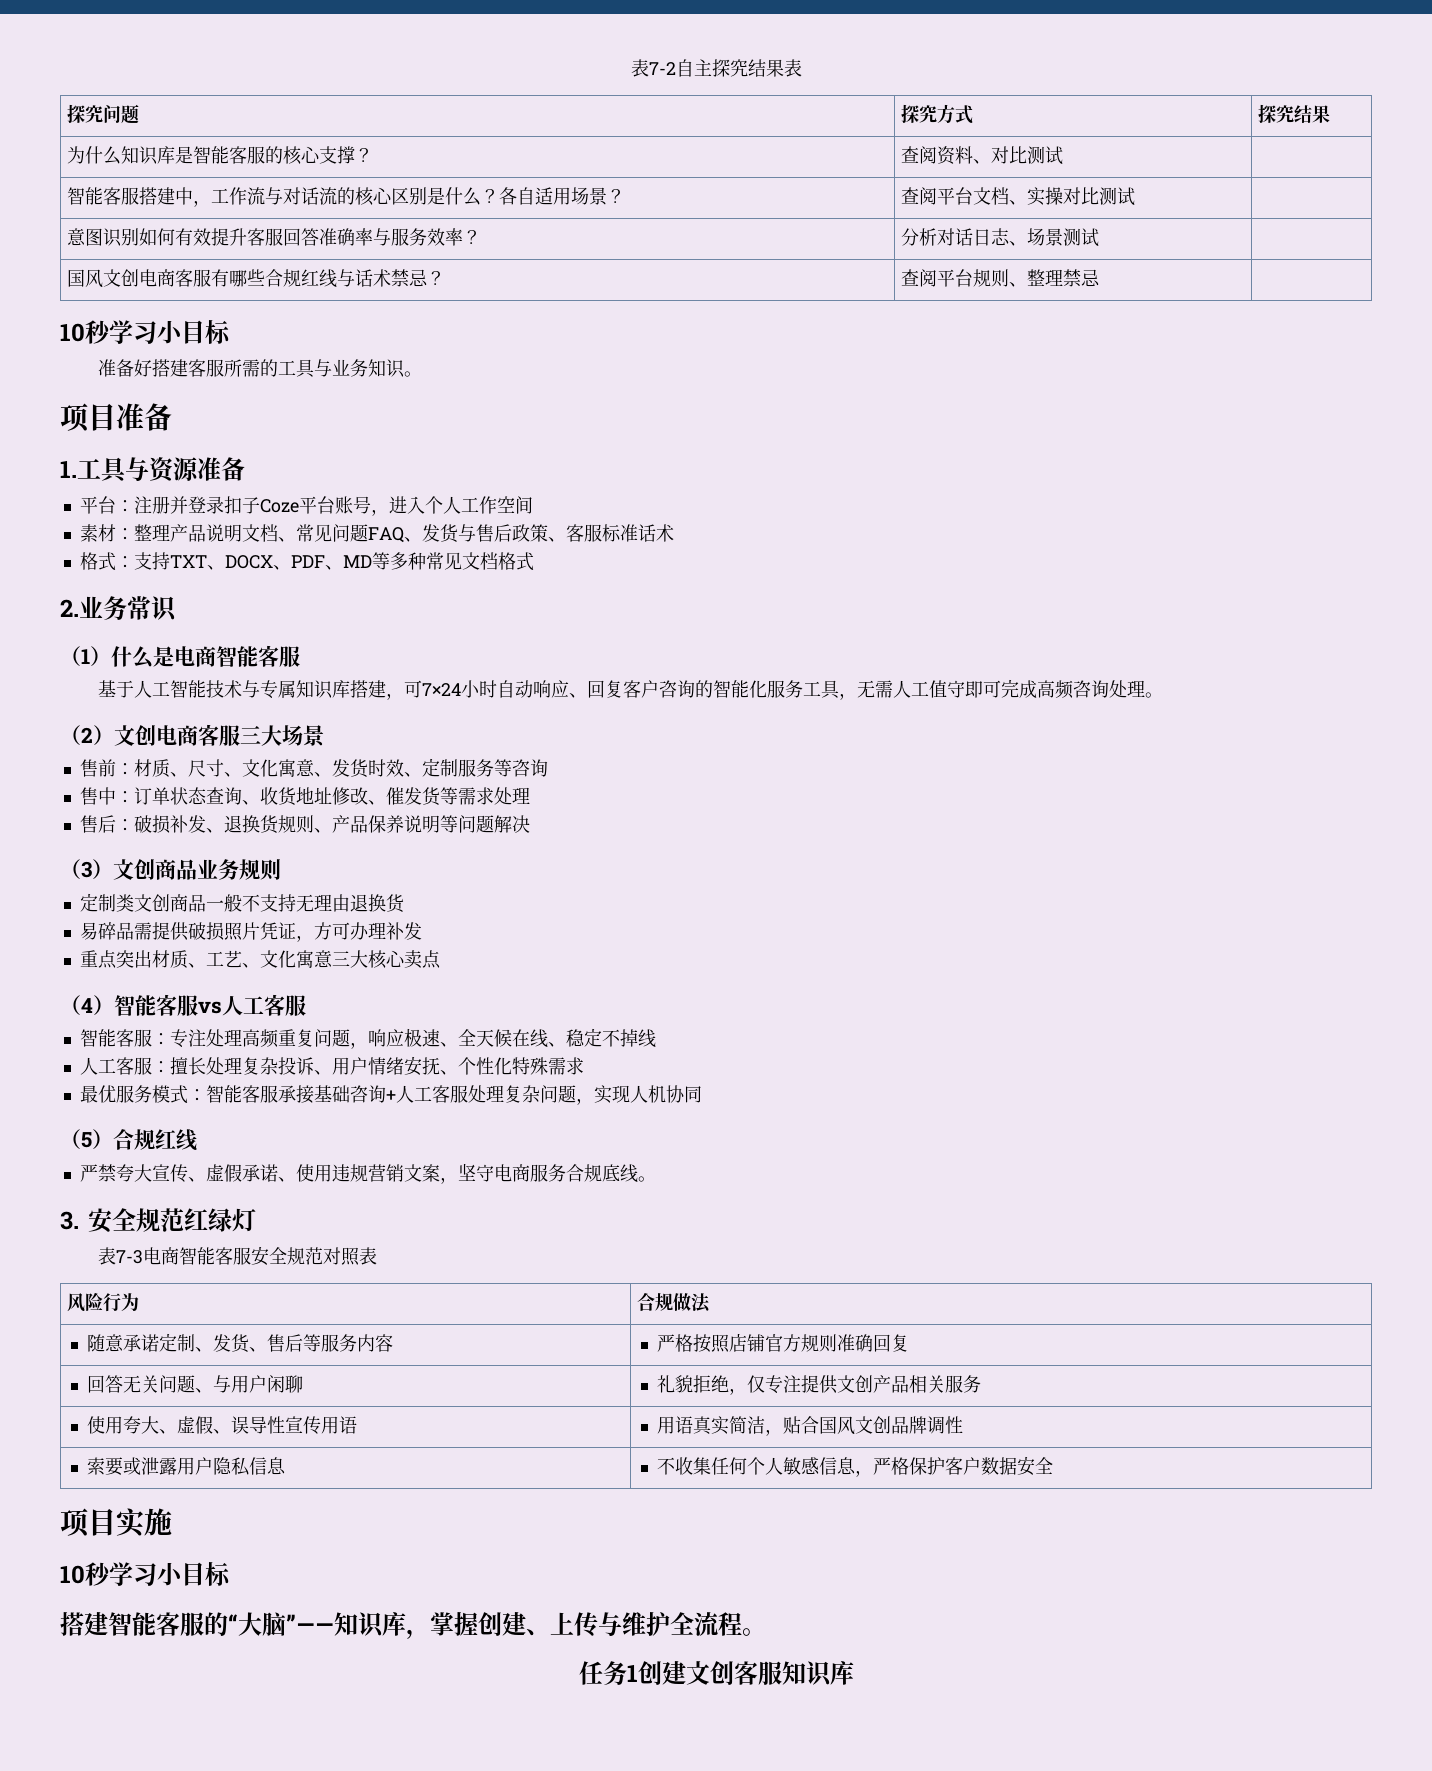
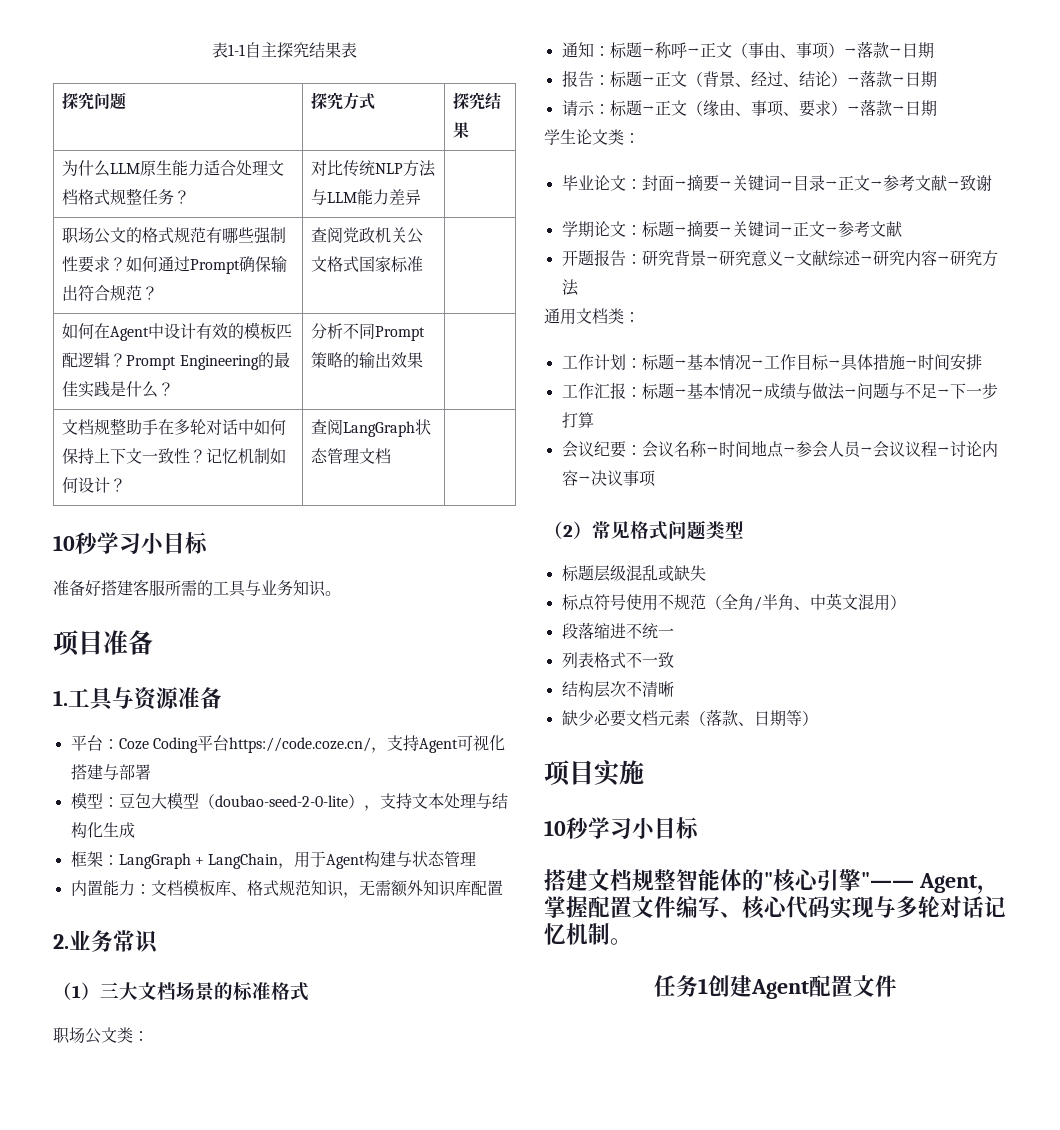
[630,59,676,77] 表7-2 -> [212,42,245,58] 表1-1
[121,146,374,165] [901,146,1064,165] [67,187,626,207] [901,187,1136,206] [67,228,482,247] [901,228,1100,247] [67,269,446,288] [901,269,1101,287] 知识库是智能客服的核心支撑？ | 查阅资料、对比测试 | // 智能客服搭建中，工作流与对话流的核心区别是什么？各自适用场景？ | 查阅平台文档、实操对比测试 | // 意图识别如何有效提升客服回答准确率与服务效率？ | 分析对话日志、场景测试 | // 国风文创电商客服有哪些合规红线与话术禁忌？ | 查阅平台规则、整理禁忌 -> [110,160,285,176] [62,188,191,205] [311,160,437,177] [311,189,422,205] [62,227,287,244] [62,256,288,274] [62,285,159,301] [311,227,424,244] [311,256,424,273] [62,322,293,341] [62,352,290,370] [62,381,175,398] [311,323,426,341] [311,352,424,368] [62,418,287,435] [62,448,287,464] [62,477,127,493] [311,419,432,437] [311,448,392,464] LLM原生能力适合处理文档格式规整任务？ | 对比传统NLP方法与LLM能力差异 | // 职场公文的格式规范有哪些强制性要求？如何通过Prompt确保输出符合规范？ | 查阅党政机关公文格式国家标准 | // 如何在Agent中设计有效的模板匹配逻辑？Prompt Engineering的最佳实践是什么？ | 分析不同Prompt策略的输出效果 | // 文档规整助手在多轮对话中如何保持上下文一致性？记忆机制如何设计？ | 查阅LangGraph状态管理文档
[133,496,533,516] [79,524,674,543] [79,552,534,571] 注册并登录扣子Coze平台账号，进入个人工作空间 // 素材：整理产品说明文档、常见问题FAQ、发货与售后政策、客服标准话术 // 格式：支持TXT、DOCX、PDF、MD等多种常见文档格式 -> [118,735,505,753] [70,764,151,780] [70,792,508,811] [70,822,135,838] [70,851,477,869] [70,879,503,898] Coze Coding平台https://code.coze.cn/，支持Agent可视化搭建与部署 // 模型：豆包大模型（doubao-seed-2-0-lite），支持文本处理与结构化生成 // 框架：LangGraph + LangChain，用于Agent构建与状态管理 // 内置能力：文档模板库、格式规范知识，无需额外知识库配置
[111,645,300,669] [97,679,1163,700] [60,724,325,747] [79,758,548,778] [79,787,530,806] [79,815,530,834] [60,859,281,881] [79,893,405,913] [79,922,422,942] [79,950,441,969] [60,994,306,1016] [79,1028,656,1049] [79,1056,584,1076] [79,1085,702,1105] [60,1129,197,1151] [79,1163,656,1184] [60,1208,256,1233] [97,1246,377,1266] [67,1292,140,1312] [637,1293,712,1313] [87,1333,394,1353] [657,1333,910,1353] [87,1375,304,1393] [657,1375,982,1395] [87,1416,358,1435] [657,1416,964,1436] [87,1457,287,1476] [657,1456,1054,1477] 什么是电商智能客服 // 基于人工智能技术与专属知识库搭建，可7×24小时自动响应、回复客户咨询的智能化服务工具，无需人工值守即可完成高频咨询处理。 // （2）文创电商客服三大场景 // 售前：材质、尺寸、文化寓意、发货时效、定制服务等咨询 // 售中：订单状态查询、收货地址修改、催发货等需求处理 // 售后：破损补发、退换货规则、产品保养说明等问题解决 // （3）文创商品业务规则 // 定制类文创商品一般不支持无理由退换货 // 易碎品需提供破损照片凭证，方可办理补发 // 重点突出材质、工艺、文化寓意三大核心卖点 // （4）智能客服vs人工客服 // 智能客服：专注处理高频重复问题，响应极速、全天候在线、稳定不掉线 // 人工客服：擅长处理复杂投诉、用户情绪安抚、个性化特殊需求 // 最优服务模式：智能客服承接基础咨询+人工客服处理复杂问题，实现人机协同 // （5）合规红线 // 严禁夸大宣传、虚假承诺、使用违规营销文案，坚守电商服务合规底线。 // 3.安全规范红绿灯 // 表7-3电商智能客服安全规范对照表 // 风险行为 | 合规做法 // 随意承诺定制、发货、售后等服务内容 | 严格按照店铺官方规则准确回复 // 回答无关问题、与用户闲聊 | 礼貌拒绝，仅专注提供文创产品相关服务 // 使用夸大、虚假、误导性宣传用语 | 用语真实简洁，贴合国风文创品牌调性 // 索要或泄露用户隐私信息 | 不收集任何个人敏感信息，严格保护客户数据安全 -> [100,982,309,1001] [53,1027,149,1044] [561,41,934,59] [561,70,937,88] [561,99,937,117] [544,129,640,145] [561,174,992,192] [561,220,902,238] [561,249,998,267] [561,279,579,296] [544,308,640,325] [561,354,982,371] [561,382,998,400] [561,412,594,428] [561,440,998,458] [561,470,656,487] [544,520,744,540] [561,565,706,582] [561,593,906,611] [561,622,674,639] [561,652,674,668] [561,681,674,698] [561,709,818,727] 三大文档场景的标准格式 // 职场公文类： // 通知：标题→称呼→正文（事由、事项）→落款→日期 // 报告：标题→正文（背景、经过、结论）→落款→日期 // 请示：标题→正文（缘由、事项、要求）→落款→日期 // 学生论文类： // 毕业论文：封面→摘要→关键词→目录→正文→参考文献→致谢 // 学期论文：标题→摘要→关键词→正文→参考文献 // 开题报告：研究背景→研究意义→文献综述→研究内容→研究方法 // 通用文档类： // 工作计划：标题→基本情况→工作目标→具体措施→时间安排 // 工作汇报：标题→基本情况→成绩与做法→问题与不足→下一步打算 // 会议纪要：会议名称→时间地点→参会人员→会议议程→讨论内容→决议事项 // （2）常见格式问题类型 // 标题层级混乱或缺失 // 标点符号使用不规范（全角/半角、中英文混用） // 段落缩进不统一 // 列表格式不一致 // 结构层次不清晰 // 缺少必要文档元素（落款、日期等）
[108,1611,742,1639] 智能客服的“大脑”——知识库，掌握创建、上传与维护全流程 -> [588,869,999,894] [544,896,1006,920] [544,923,610,945] 文档规整智能体的"核心引擎"—— Agent，掌握配置文件编写、核心代码实现与多轮对话记忆机制
[685,1660,854,1687] 文创客服知识库 -> [751,975,897,999] Agent配置文件

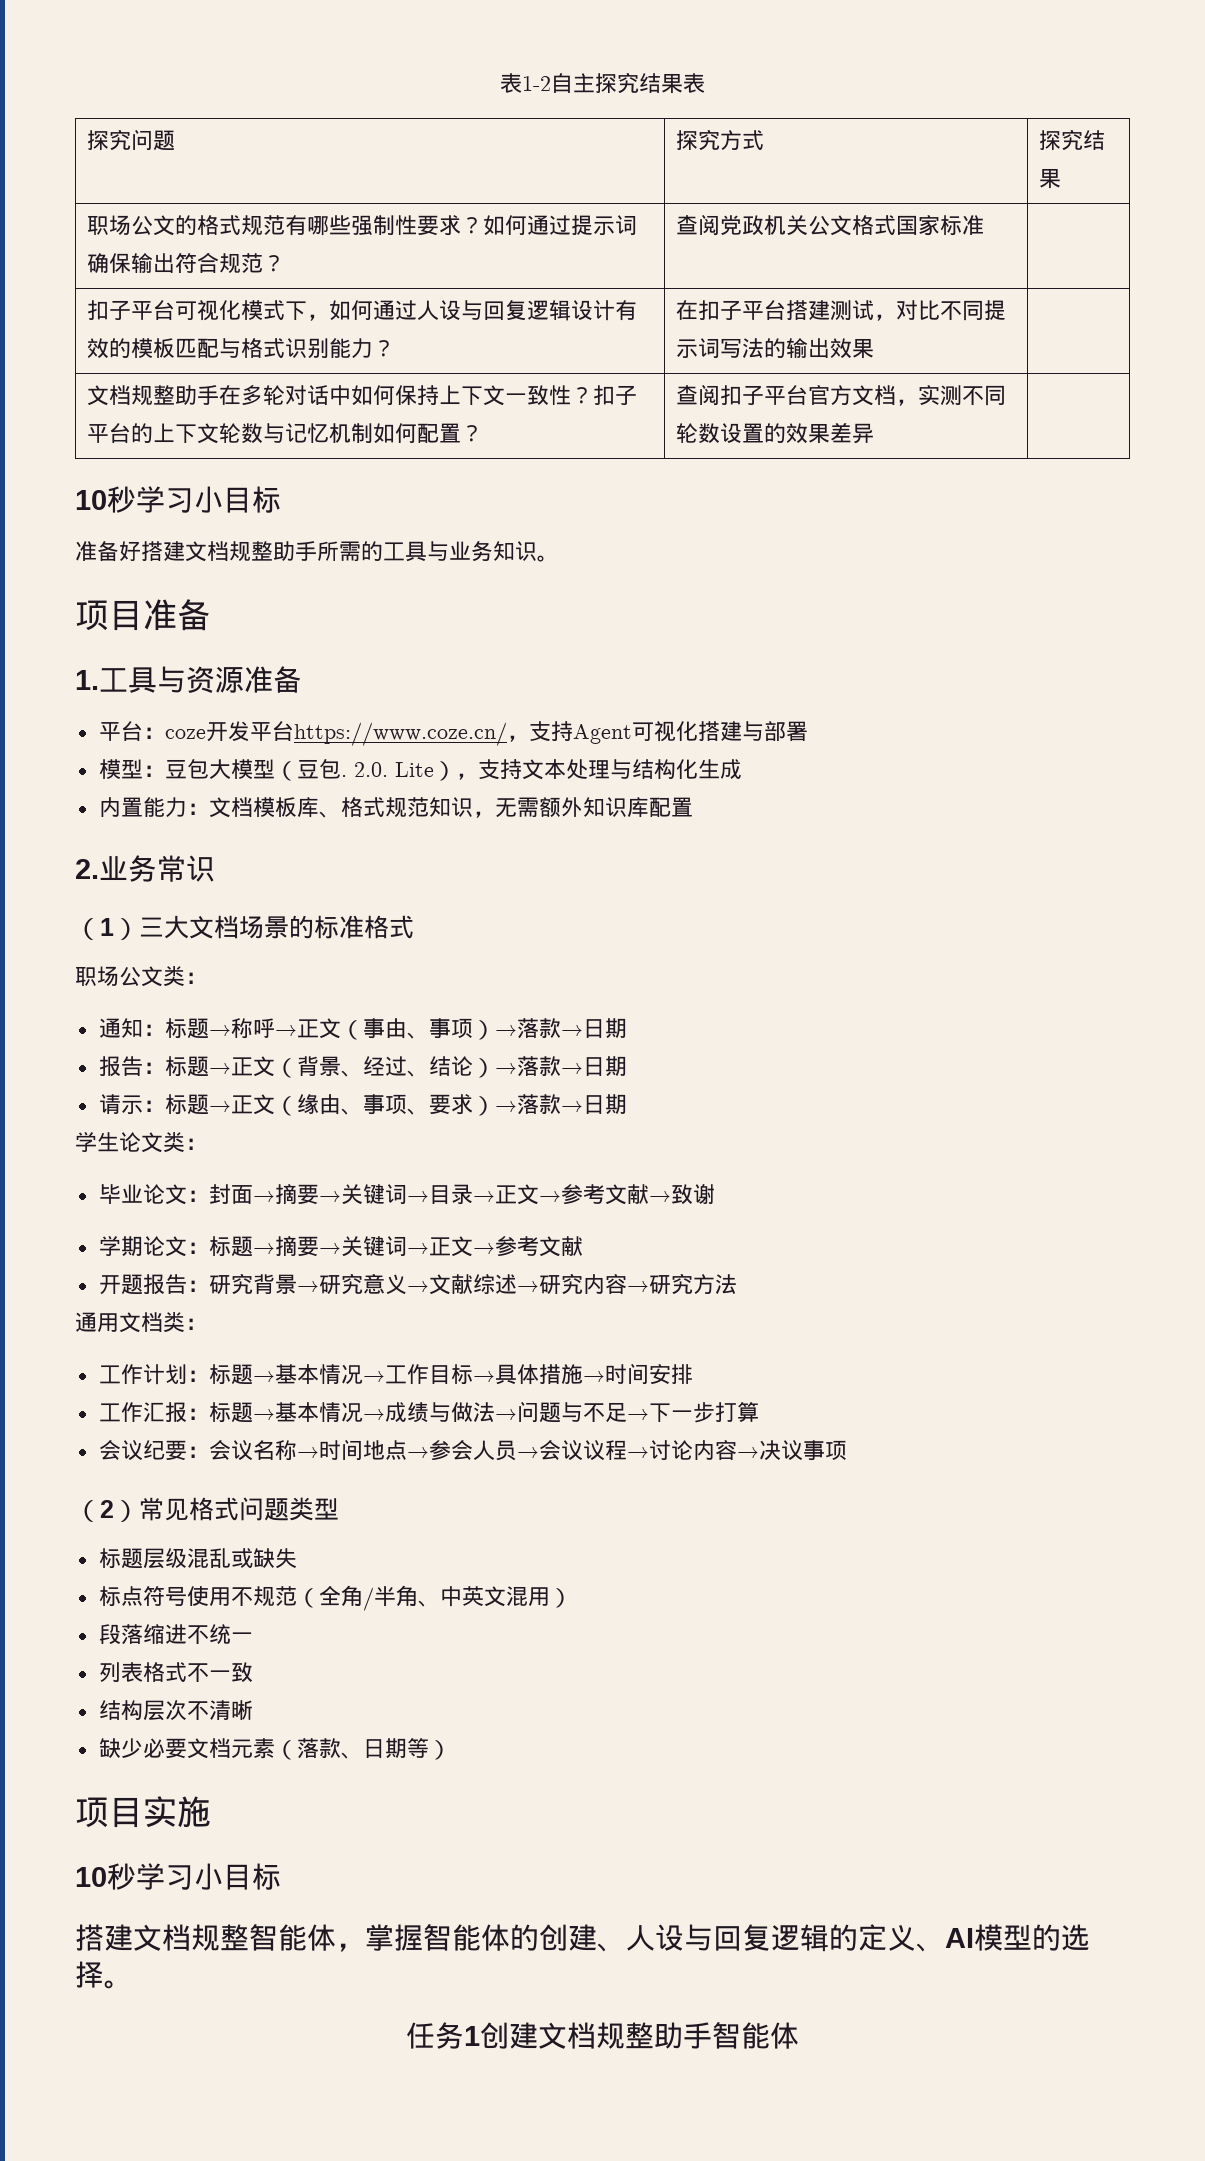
[212,42,245,58] 表1-1 -> [500,73,551,93] 表1-2
[62,160,285,177] [62,188,191,205] [311,160,437,177] [311,189,422,205] // 为什么LLM原生能力适合处理文档格式规整任务？ | 对比传统NLP方法与LLM能力差异 | -> (1061, 178) none
[190,259,241,274] Prompt -> [570,215,637,235] 提示词
[62,323,165,341] 如何在Agent中 -> [86,300,571,321] 扣子平台可视化模式下，如何通过人设与回复逻辑
[78,352,290,370] [62,381,175,398] [311,323,426,341] [311,352,344,368] 逻辑？Prompt Engineering的最佳实践是什么？ | 分析不同Prompt策略 -> [218,338,395,359] [675,300,1006,321] [675,338,764,358] 与格式识别能力？ | 在扣子平台搭建测试，对比不同提示词写法
(207, 456) none -> [592,385,637,405] [86,423,285,444] 扣子平台的上下文轮数与
[78,477,127,493] [311,419,432,437] [311,448,392,464] 设计？ | 查阅LangGraph状态管理文档 -> [416,423,483,443] [675,384,1006,406] [675,422,874,444] 配置？ | 查阅扣子平台官方文档，实测不同轮数设置的效果差异
[133,579,165,596] 客服 -> [185,541,317,562] 文档规整助手
[118,735,371,753] Coze Coding平台https://code.coze.cn/ -> [164,721,507,746] coze开发平台https://www.coze.cn/
[214,795,348,807] doubao-seed-2-0-lite -> [296,759,434,779] 豆包. 2.0. Lite
[70,851,477,869] // 框架：LangGraph + LangChain，用于Agent构建与状态管理 -> (742, 769) none
[742,869,999,894] [544,896,1006,920] [544,923,610,945] 的"核心引擎"—— Agent，掌握配置文件编写、核心代码实现与多轮对话记忆机制 -> [336,1924,1090,1952] [75,1961,104,1988] ，掌握智能体的创建、人设与回复逻辑的定义、AI模型的选择
[751,975,897,999] Agent配置文件 -> [538,2022,799,2049] 文档规整助手智能体

